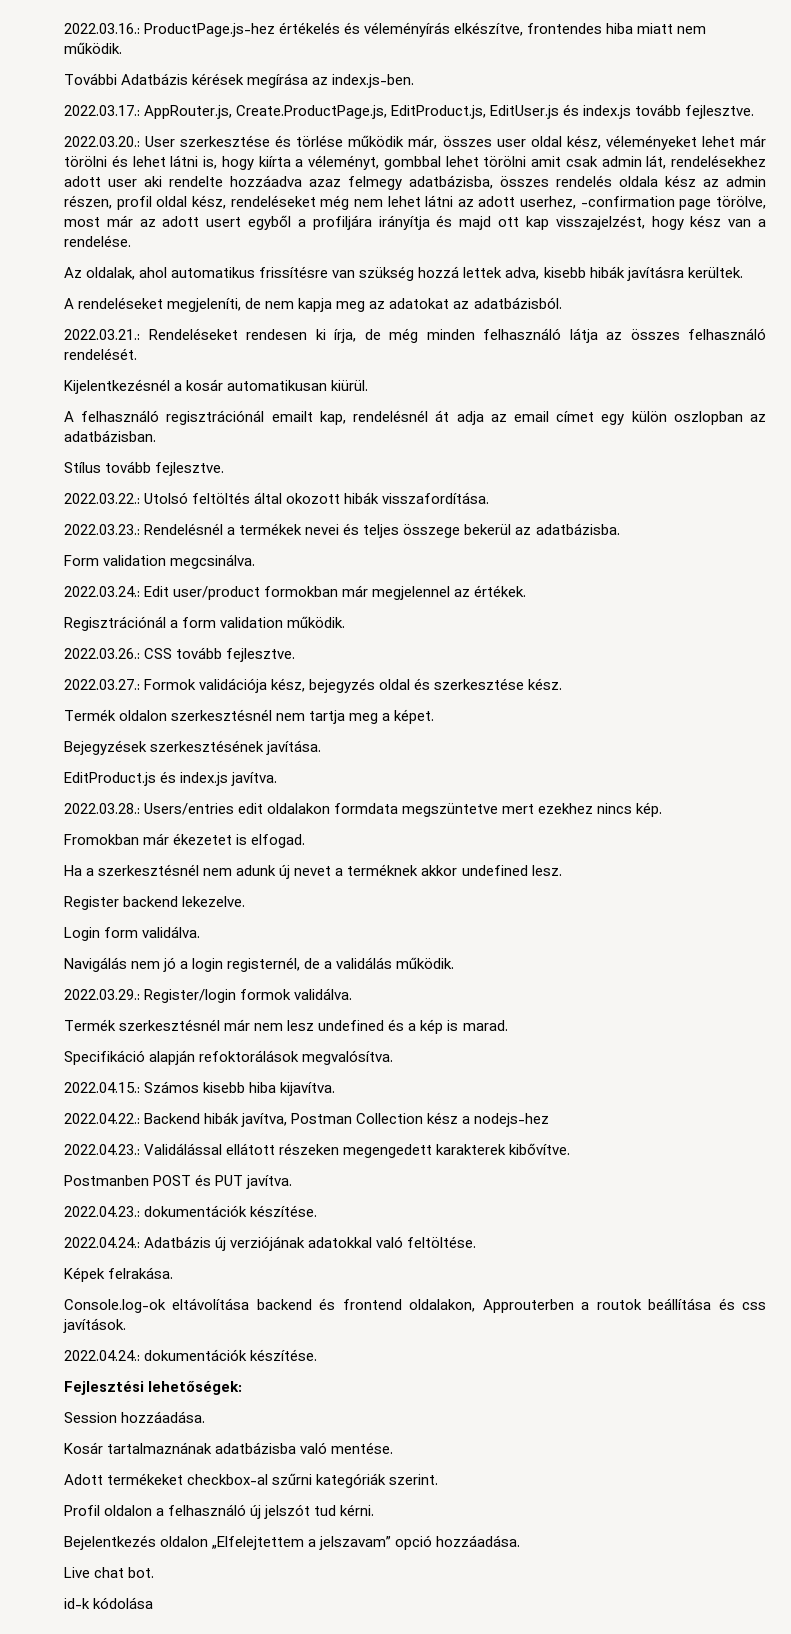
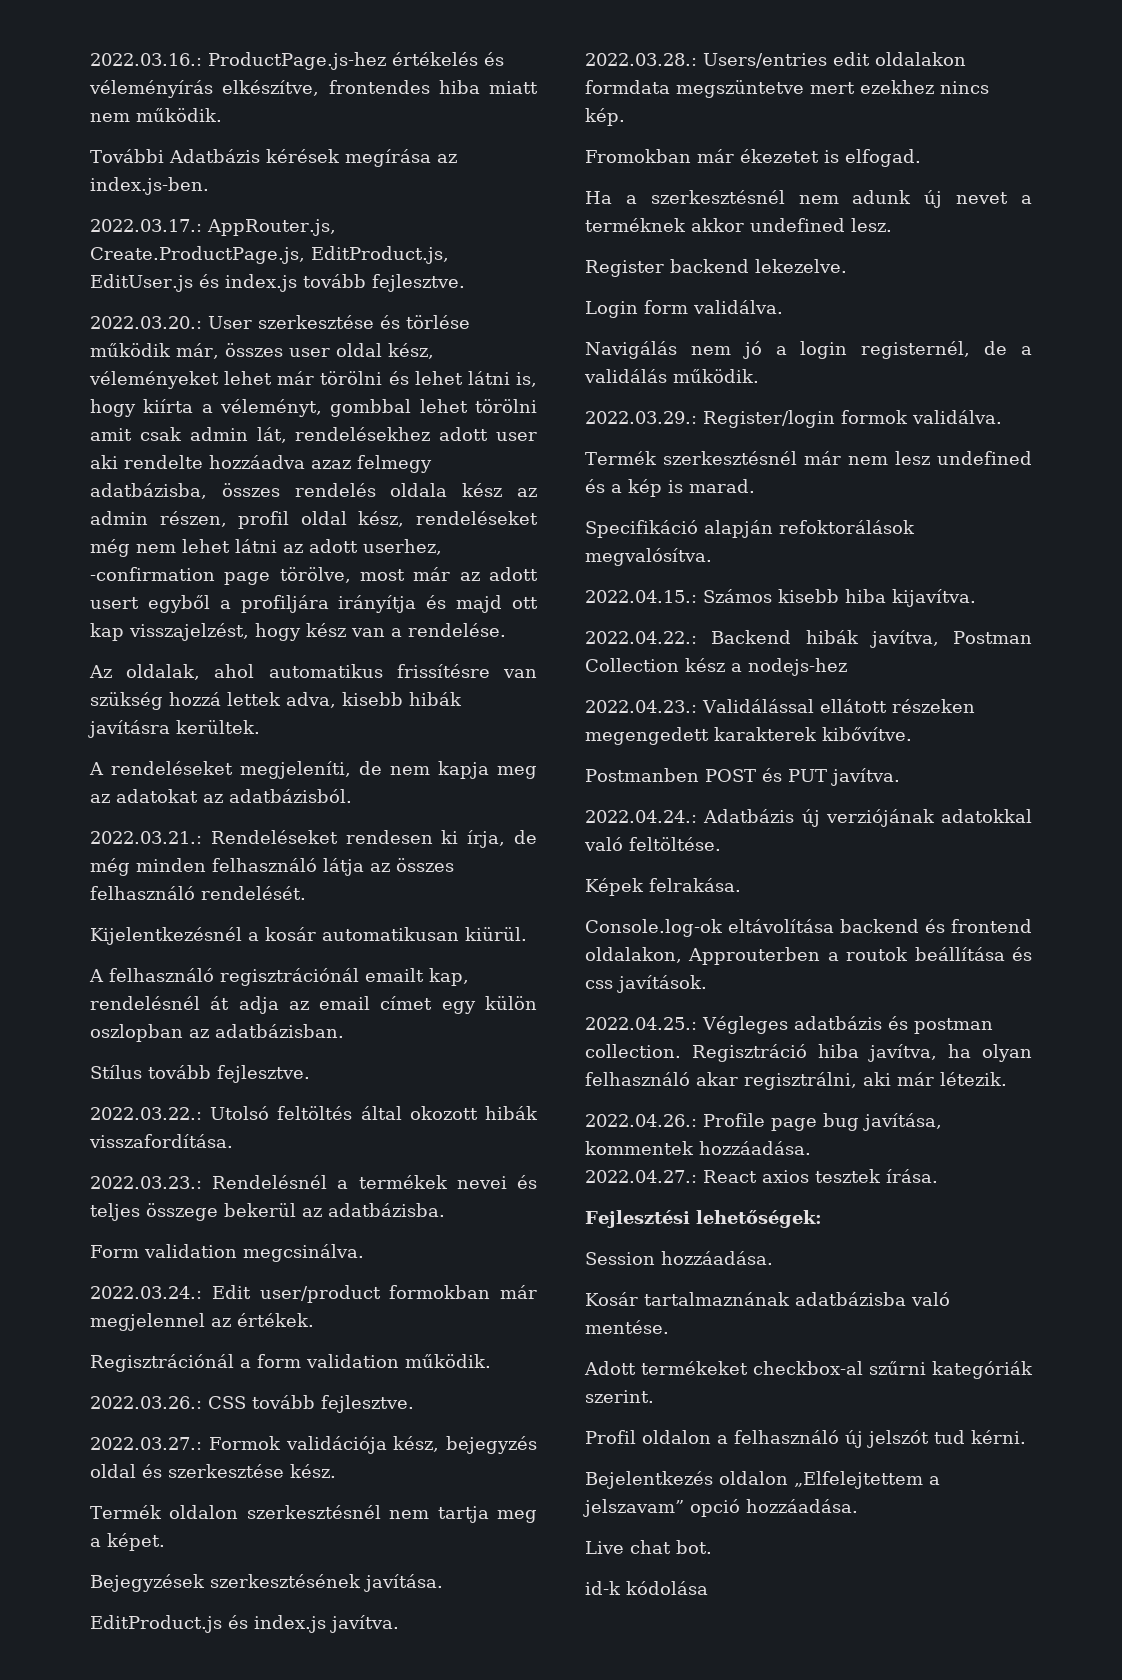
[64,1205,318,1217] // 2022.04.23.: dokumentációk készítése. -> (900, 777) none
[64,1349,318,1361] 2022.04.24.: dokumentációk készítése. -> [585,1016,993,1034] [585,1044,1032,1062] [585,1072,1007,1090] [585,1113,942,1131] [585,1141,811,1155] [585,1169,938,1183] 2022.04.25.: Végleges adatbázis és postman collection. Regisztráció hiba javítva, ha olyan felhasználó akar regisztrálni, aki már létezik. // 2022.04.26.: Profile page bug javítása, kommentek hozzáadása. // 2022.04.27.: React axios tesztek írása.

